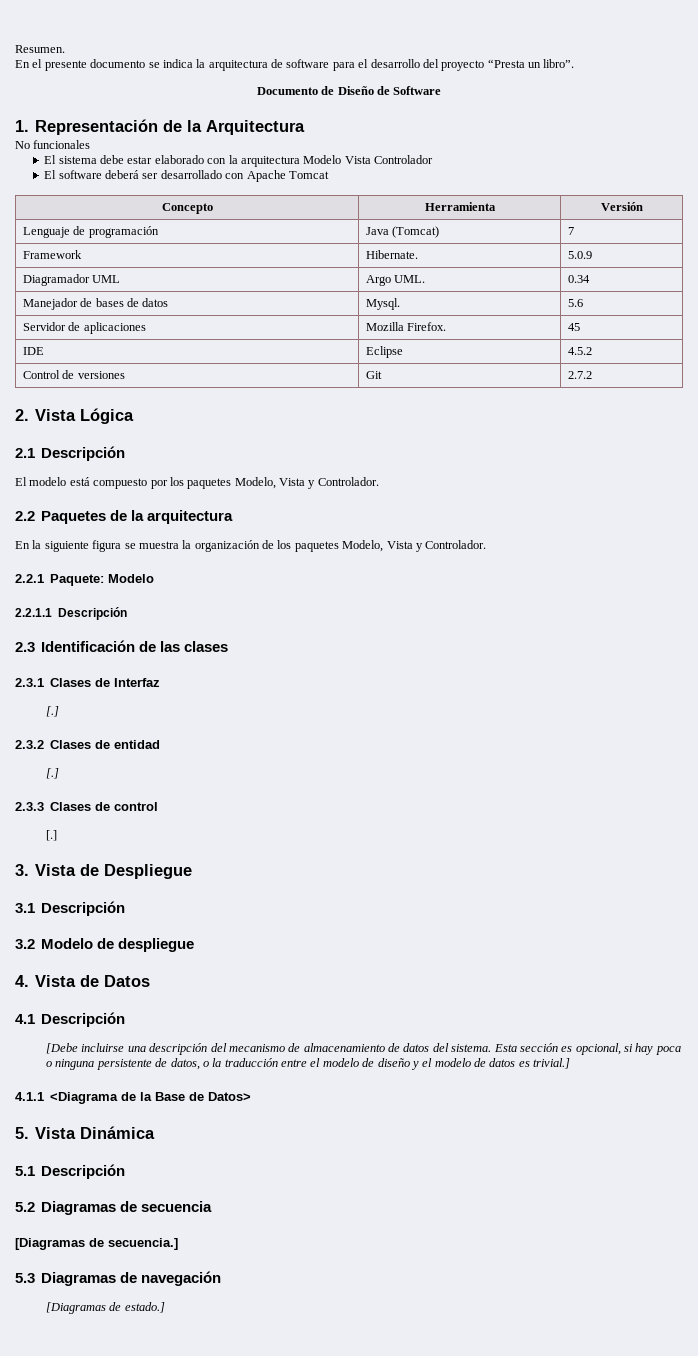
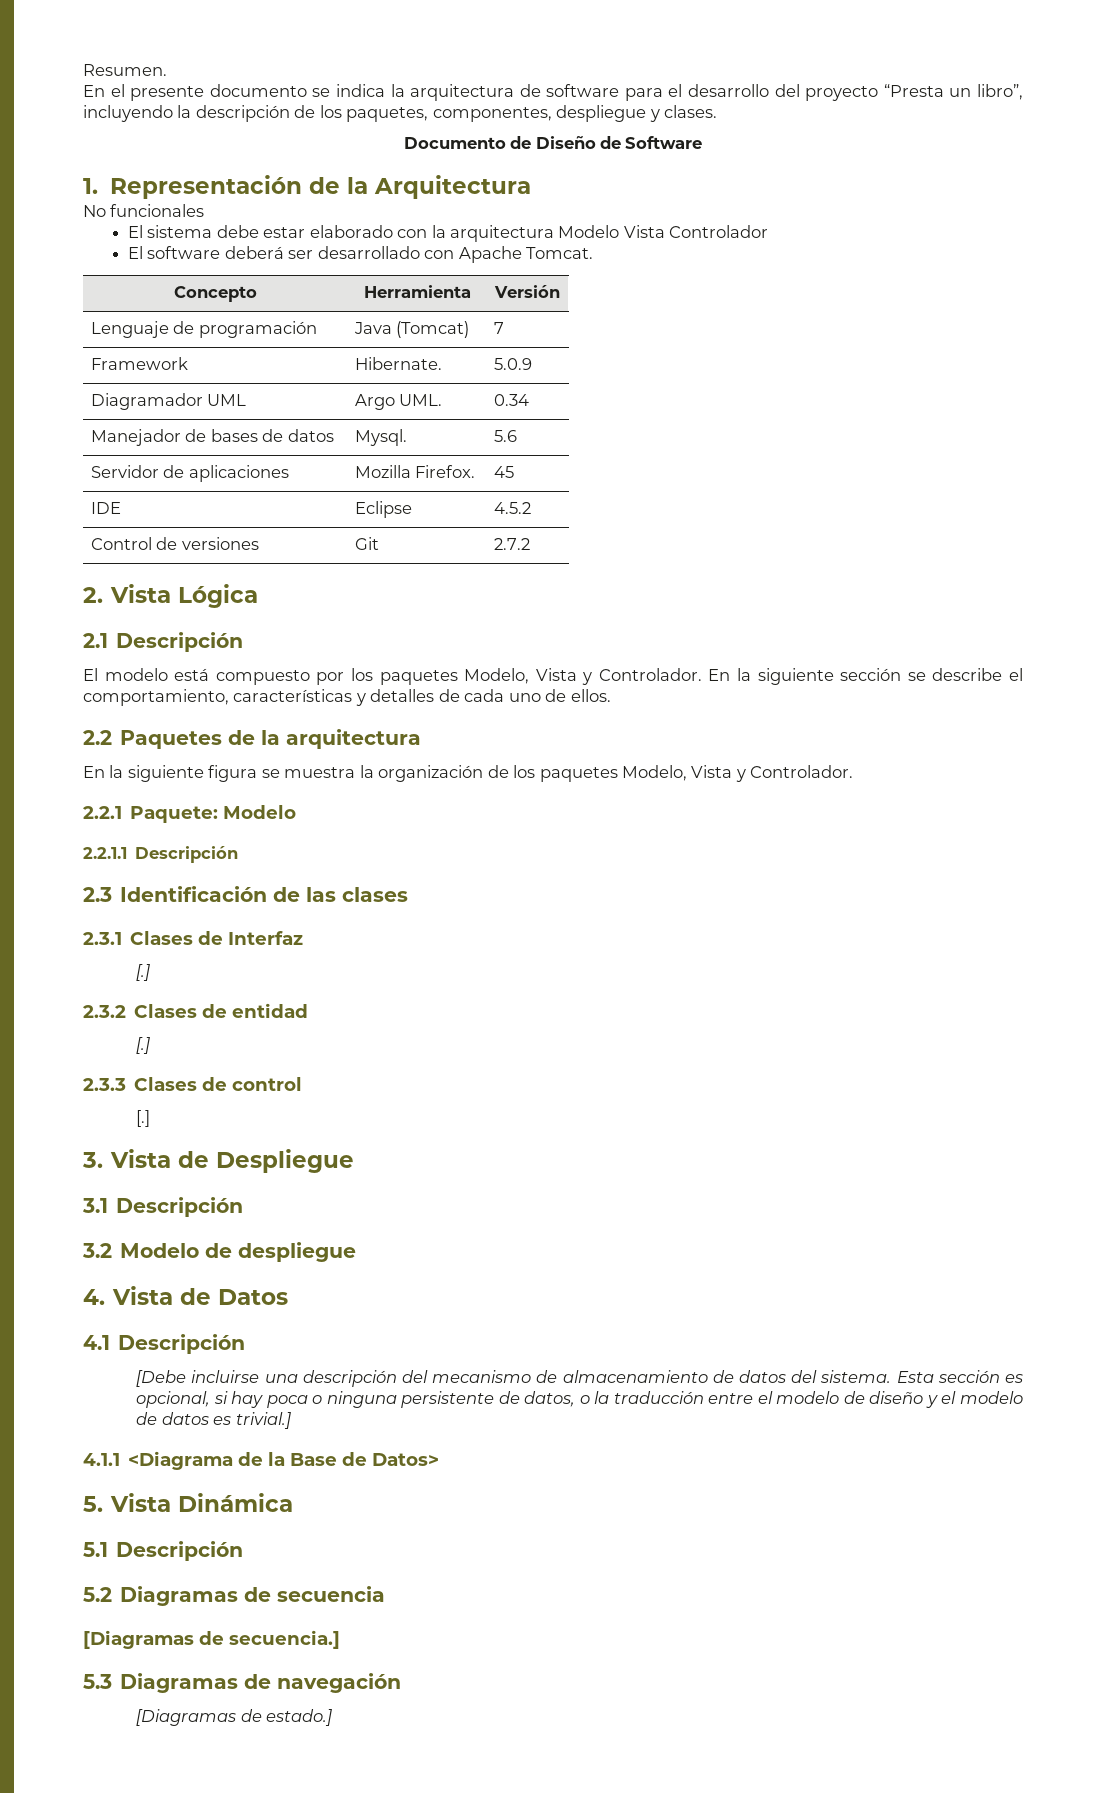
[543,59,575,68] libro”. -> [977,84,1024,100] [83,105,718,122] libro”, incluyendo la descripción de los paquetes, componentes, despliegue y clases.
[288,171,329,179] Tomcat -> [525,247,593,259] Tomcat.
(379, 481) none -> [708,668,1024,685] [83,689,611,706] En la siguiente sección se describe el comportamiento, características y detalles de cada uno de ellos.

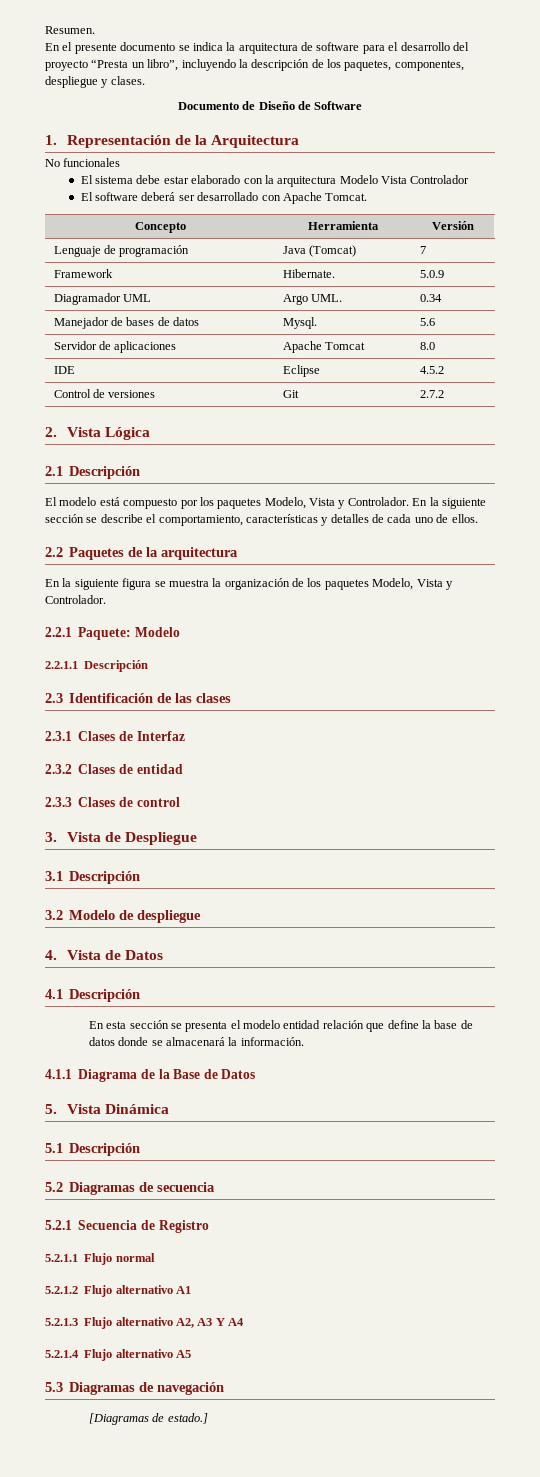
[354,465,476,478] [493,466,514,478] Mozilla Firefox. | 45 -> [282,341,366,353] [419,342,435,350] Apache Tomcat | 8.0
[136,964,151,981] // [.] -> (185, 736) none
[136,1037,151,1054] // [.] -> (183, 769) none
[136,1110,151,1127] // [.] -> (180, 802) none
[136,1370,1024,1387] [136,1391,1024,1408] [136,1412,291,1429] [Debe incluirse una descripción del mecanismo de almacenamiento de datos del sistema. Esta sección es opcional, si hay poca o ninguna persistente de datos, o la traducción entre el modelo de diseño y el modelo de datos es trivial.] -> [88,1020,473,1032] [88,1037,304,1046] En esta sección se presenta el modelo entidad relación que define la base de datos donde se almacenará la información.
[128,1451,234,1470] <Diagrama -> [78,1069,138,1082] Diagrama
[372,1453,440,1466] Datos> -> [221,1069,256,1079] Datos
[83,1630,340,1649] [Diagramas de secuencia.] -> [45,1220,209,1233] [45,1253,155,1265] [45,1285,191,1297] [45,1317,245,1329] [45,1349,191,1361] 5.2.1 Secuencia de Registro // 5.2.1.1 Flujo normal // 5.2.1.2 Flujo alternativo A1 // 5.2.1.3 Flujo alternativo A2, A3 Y A4 // 5.2.1.4 Flujo alternativo A5

